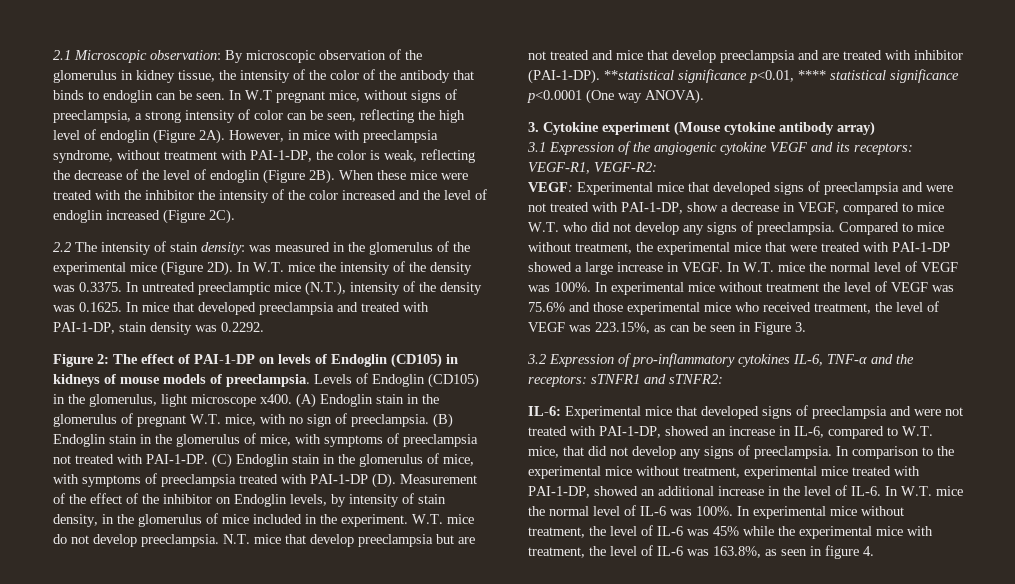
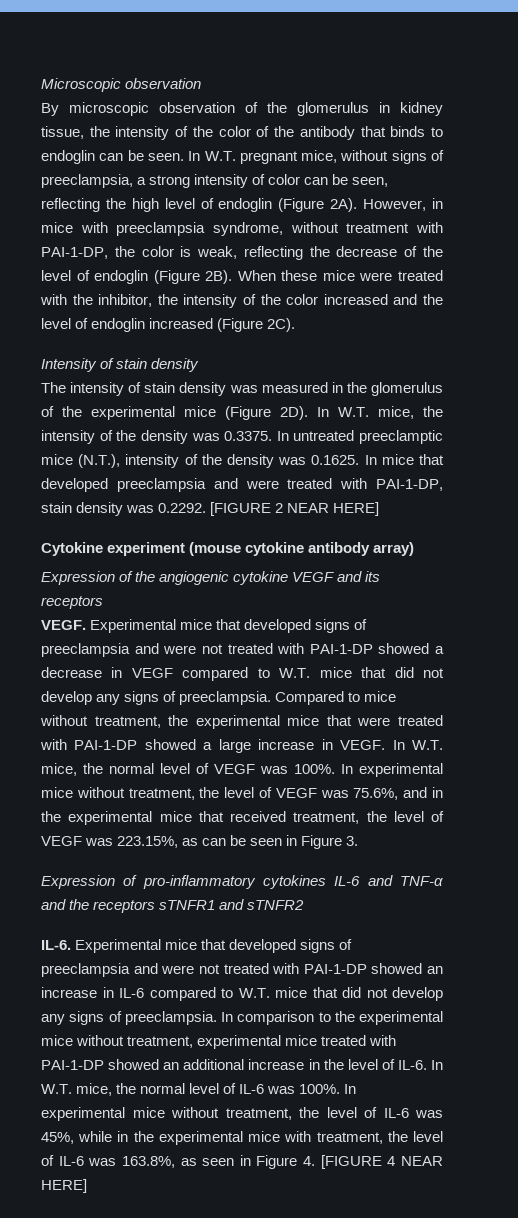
[53,50,221,63] 2.1 Microscopic observation: -> [41,78,202,92] Microscopic observation //
[245,90,272,100] W.T -> [204,151,236,161] W.T.
[145,190,194,200] inhibitor -> [98,294,153,307] inhibitor,
[53,242,71,252] 2.2 -> [41,358,200,372] Intensity of stain density //
[201,242,245,255] density: -> [179,382,227,396] density
[288,262,315,272] mice -> [378,406,414,419] mice,
(358, 307) none -> [245,480,279,489] were
[53,353,458,368] [53,373,479,388] [53,393,439,408] [53,413,453,428] [53,433,478,447] [53,453,474,468] [53,473,477,488] [53,493,446,507] [53,513,474,527] [53,534,475,547] [528,50,963,63] [528,69,959,84] [527,89,704,104] [528,122,539,132] // Figure 2: The effect of PAI-1-DP on levels of Endoglin (CD105) in kidneys of mouse models of preeclampsia. Levels of Endoglin (CD105) in the glomerulus, light microscope x400. (A) Endoglin stain in the glomerulus of pregnant W.T. mice, with no sign of preeclampsia. (B) Endoglin stain in the glomerulus of mice, with symptoms of preeclampsia not treated with PAI-1-DP. (C) Endoglin stain in the glomerulus of mice, with symptoms of preeclampsia treated with PAI-1-DP (D). Measurement of the effect of the inhibitor on Endoglin levels, by intensity of stain density, in the glomerulus of mice included in the experiment. W.T. mice do not develop preeclampsia. N.T. mice that develop preeclampsia but are not treated and mice that develop preeclampsia and are treated with inhibitor (PAI-1-DP). **statistical significance p<0.01, **** statistical significance p<0.0001 (One way ANOVA). // 3. -> [210,502,380,516] [FIGURE 2 NEAR HERE] //
[674,121,721,136] (Mouse -> [189,542,242,556] (mouse
[527,142,546,152] 3.1 -> (415, 549) none
[854,143,913,155] [528,162,657,174] [528,182,573,192] receptors: VEGF-R1, VEGF-R2: // VEGF: -> [41,596,103,609] [41,620,86,630] receptors // VEGF.
[621,202,718,214] PAI-1-DP, show -> [309,643,430,654] PAI-1-DP showed
[798,202,944,215] [528,222,587,232] VEGF, compared to mice W.T. who -> [131,667,387,681] VEGF compared to W.T. mice that
[778,262,805,272] mice -> [41,763,77,776] mice,
[766,281,954,292] [528,302,759,315] treatment the level of VEGF was 75.6% and those experimental mice who -> [128,787,444,800] [41,811,224,825] treatment, the level of VEGF was 75.6%, and in the experimental mice that
[527,354,546,364] 3.2 -> (359, 841) none
[793,354,823,366] IL-6, -> [334,875,393,886] IL-6 and
[528,375,587,387] receptors: -> [93,900,156,913] receptors
[669,374,723,384] [528,406,561,416] sTNFR2: // IL-6: -> [247,900,305,910] [41,940,71,950] sTNFR2 // IL-6.
[599,426,661,438] PAI-1-DP, -> [303,964,367,974] PAI-1-DP
[794,426,933,439] [528,446,559,458] IL-6, compared to W.T. mice, -> [119,987,307,1001] IL-6 compared to W.T. mice
[528,486,590,498] PAI-1-DP, -> [41,1060,104,1070] PAI-1-DP
[936,486,963,496] mice -> [76,1083,113,1096] mice,
[713,526,774,536] 45% while -> [41,1131,129,1144] 45%, while in
[825,545,874,559] figure 4. -> [256,1155,443,1169] [41,1179,87,1193] Figure 4. [FIGURE 4 NEAR HERE]

